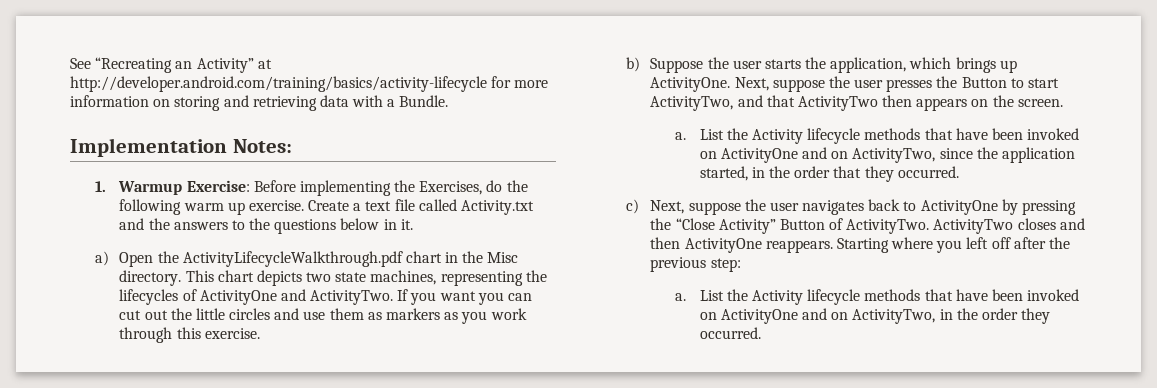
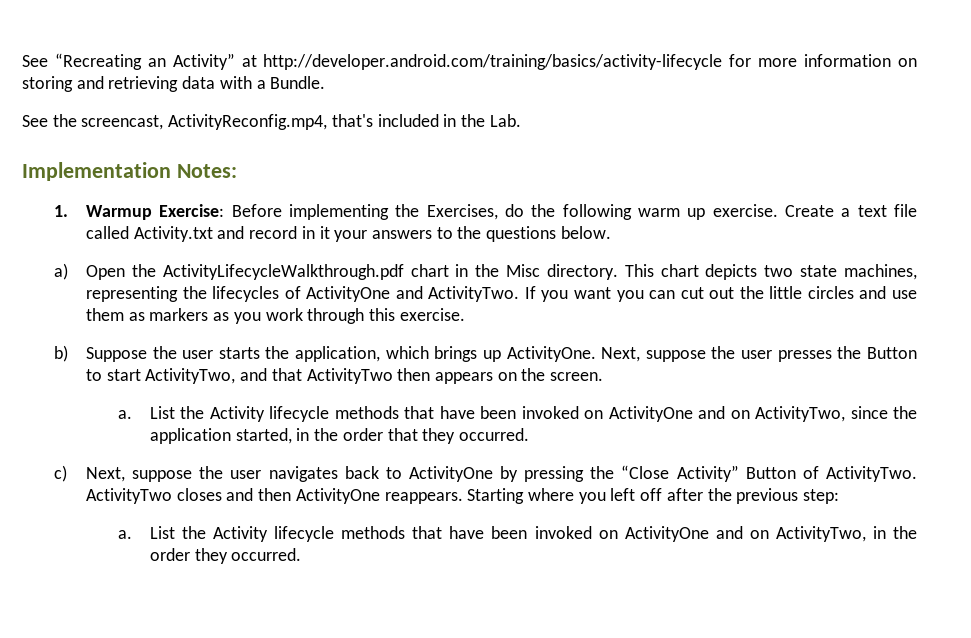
(449, 101) none -> [22,114,521,130] // See the screencast, ActivityReconfig.mp4, that's included in the Lab.
[148,218,170,230] the -> [249,226,368,242] record in it your
[340,218,413,230] below in it. -> [560,226,611,239] below.

